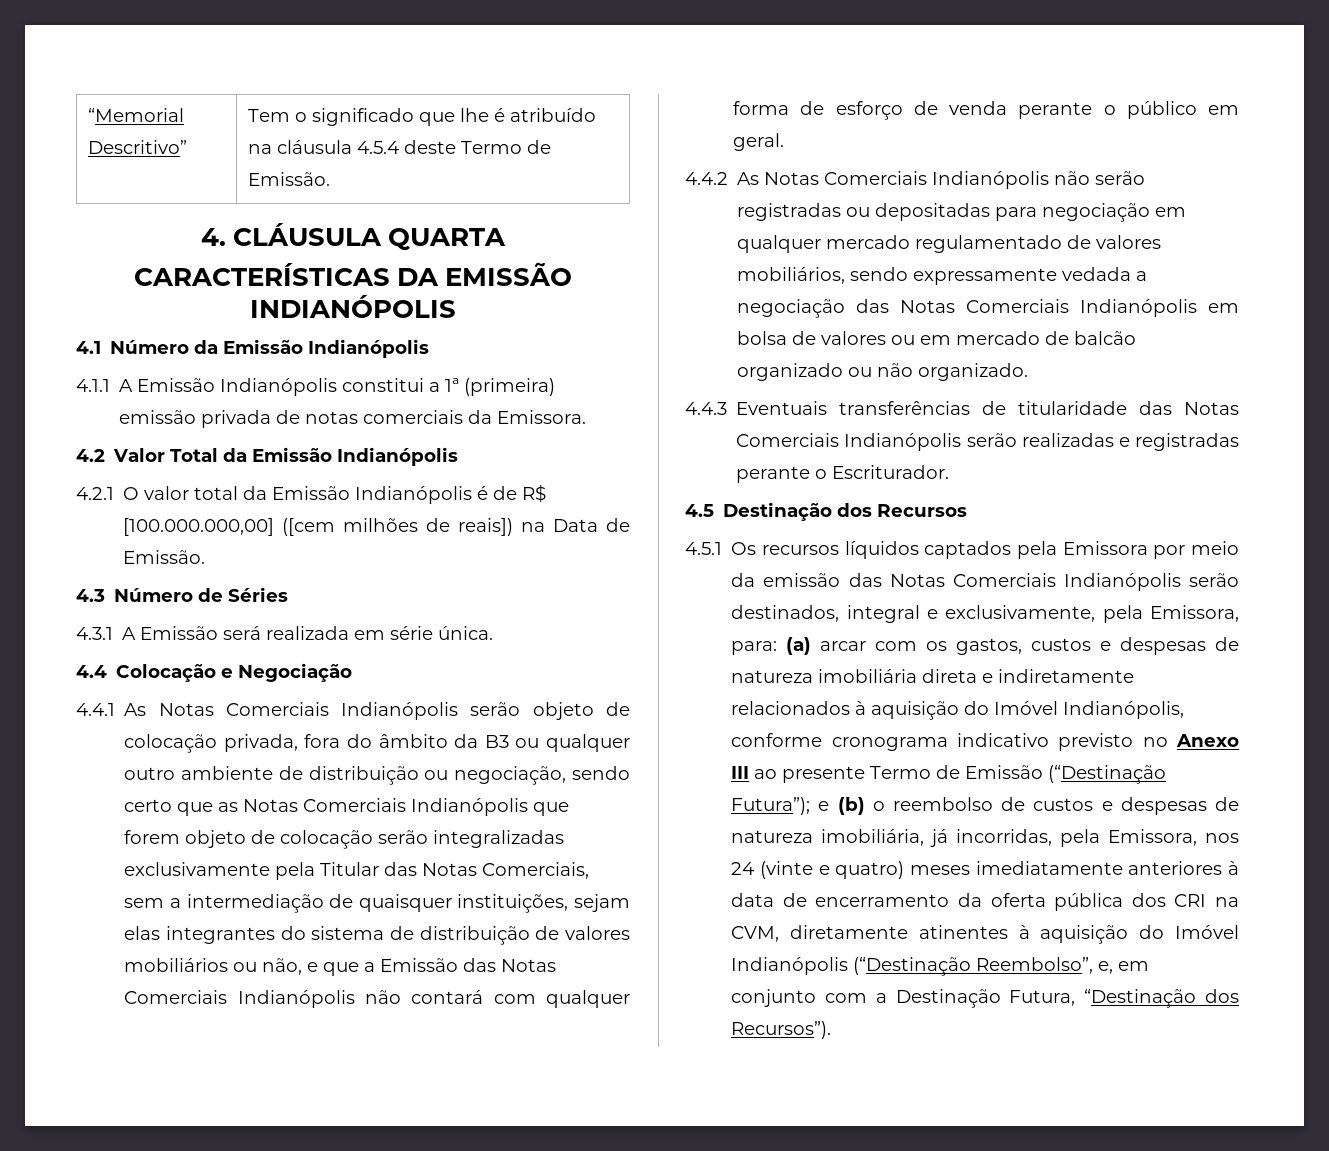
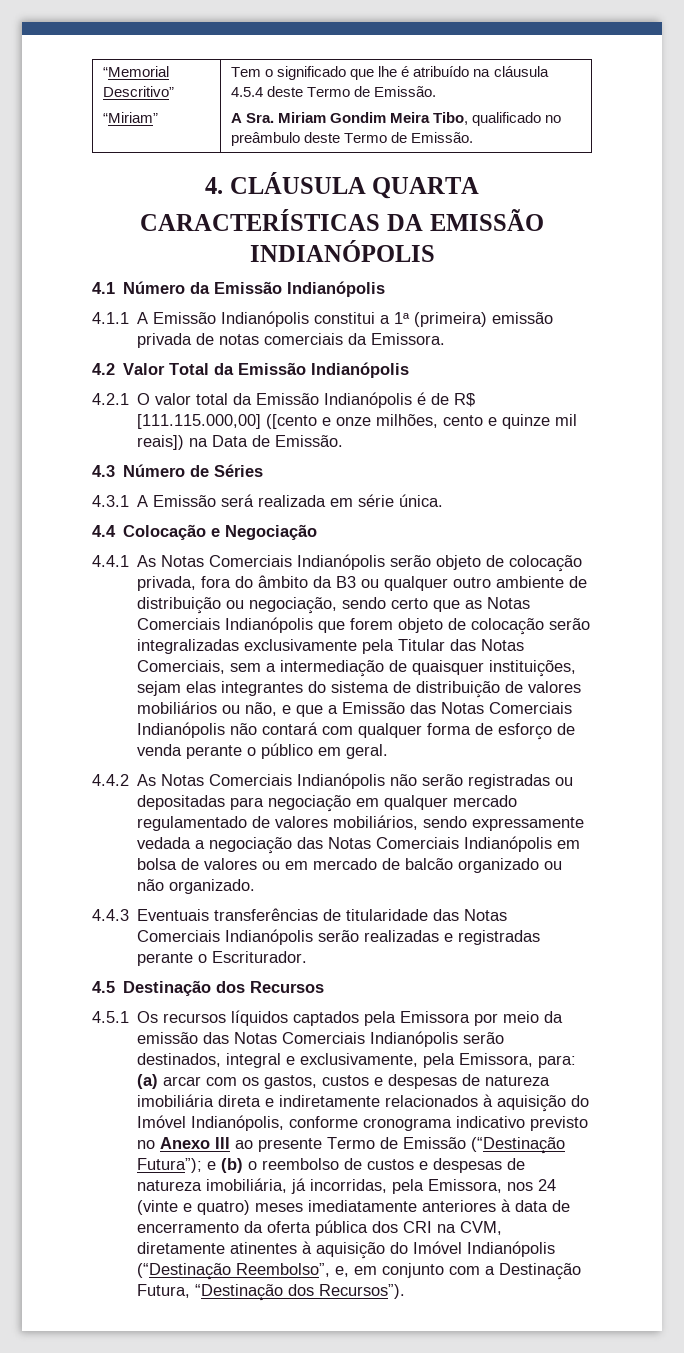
(187, 147) none -> [103,112,159,123] // “Miriam”
(330, 179) none -> [231,112,562,126] [231,132,474,146] // A Sra. Miriam Gondim Meira Tibo, qualificado no preâmbulo deste Termo de Emissão.
[123,518,451,536] [100.000.000,00] ([cem milhões de -> [137,414,578,429] [111.115.000,00] ([cento e onze milhões, cento e quinze mil

